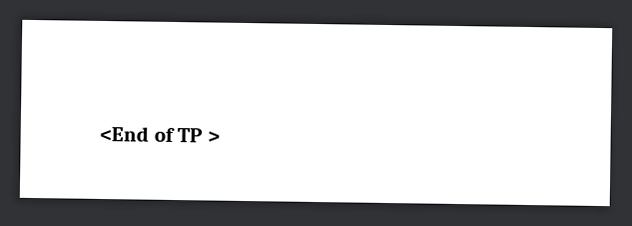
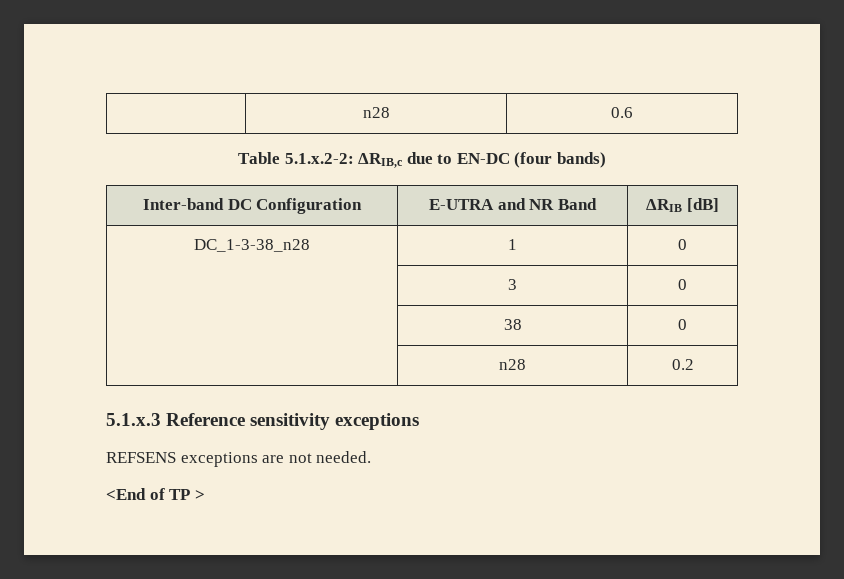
(99, 133) none -> [362,107,390,118] [611,107,633,118] [237,152,607,168] [142,198,363,214] [429,198,597,210] [646,198,719,212] [194,239,310,252] [508,239,517,250] [678,239,687,250] [508,279,517,290] [678,279,687,290] [503,319,522,330] [678,319,687,330] [499,359,526,370] [671,359,694,370] [106,413,420,430] [106,451,372,467] | n28 | 0.6 // Table 5.1.x.2-2: ΔRIB,c due to EN-DC (four bands) // Inter-band DC Configuration | E-UTRA and NR Band | ΔRIB [dB] // DC_1-3-38_n28 | 1 | 0 // | 3 | 0 // | 38 | 0 // | n28 | 0.2 // 5.1.x.3 Reference sensitivity exceptions // REFSENS exceptions are not needed. //

